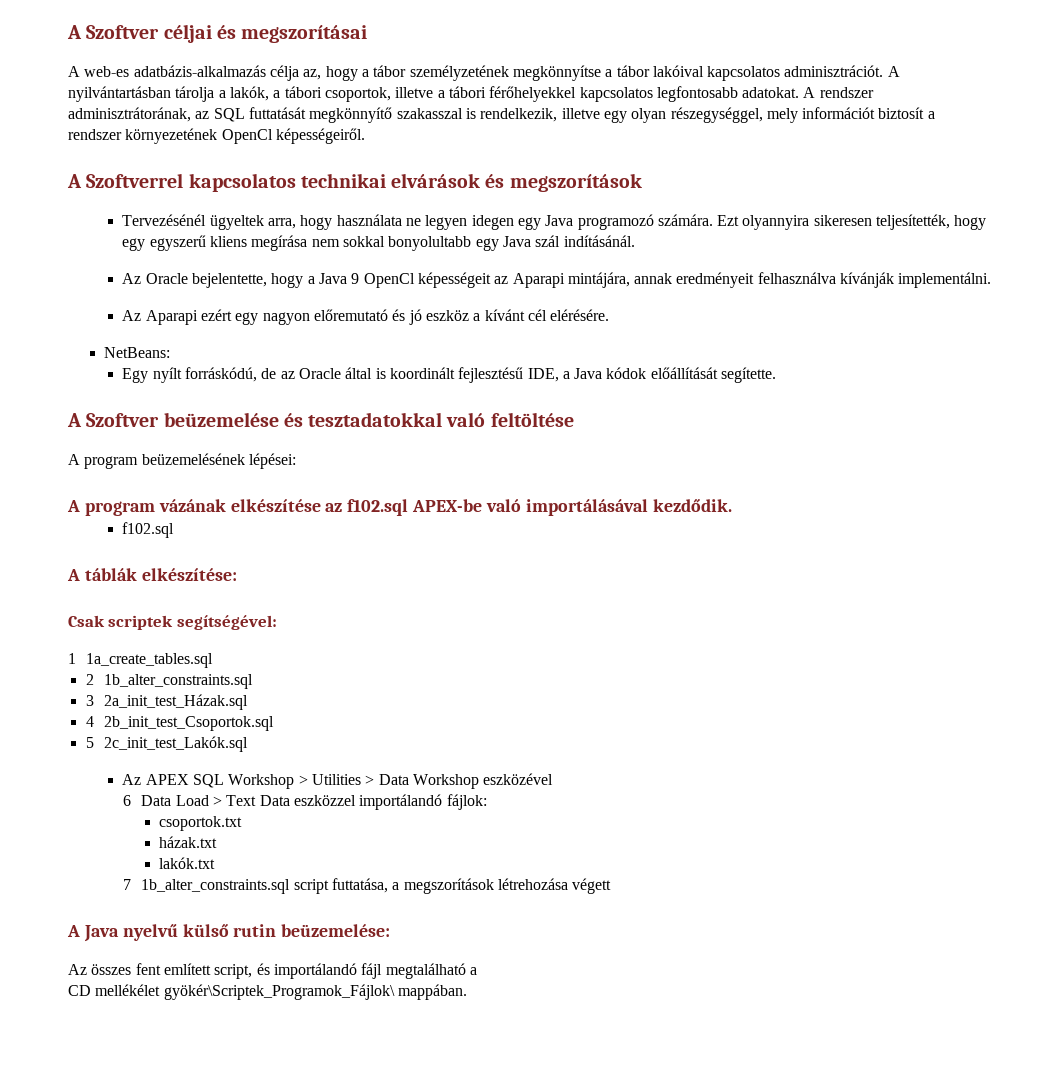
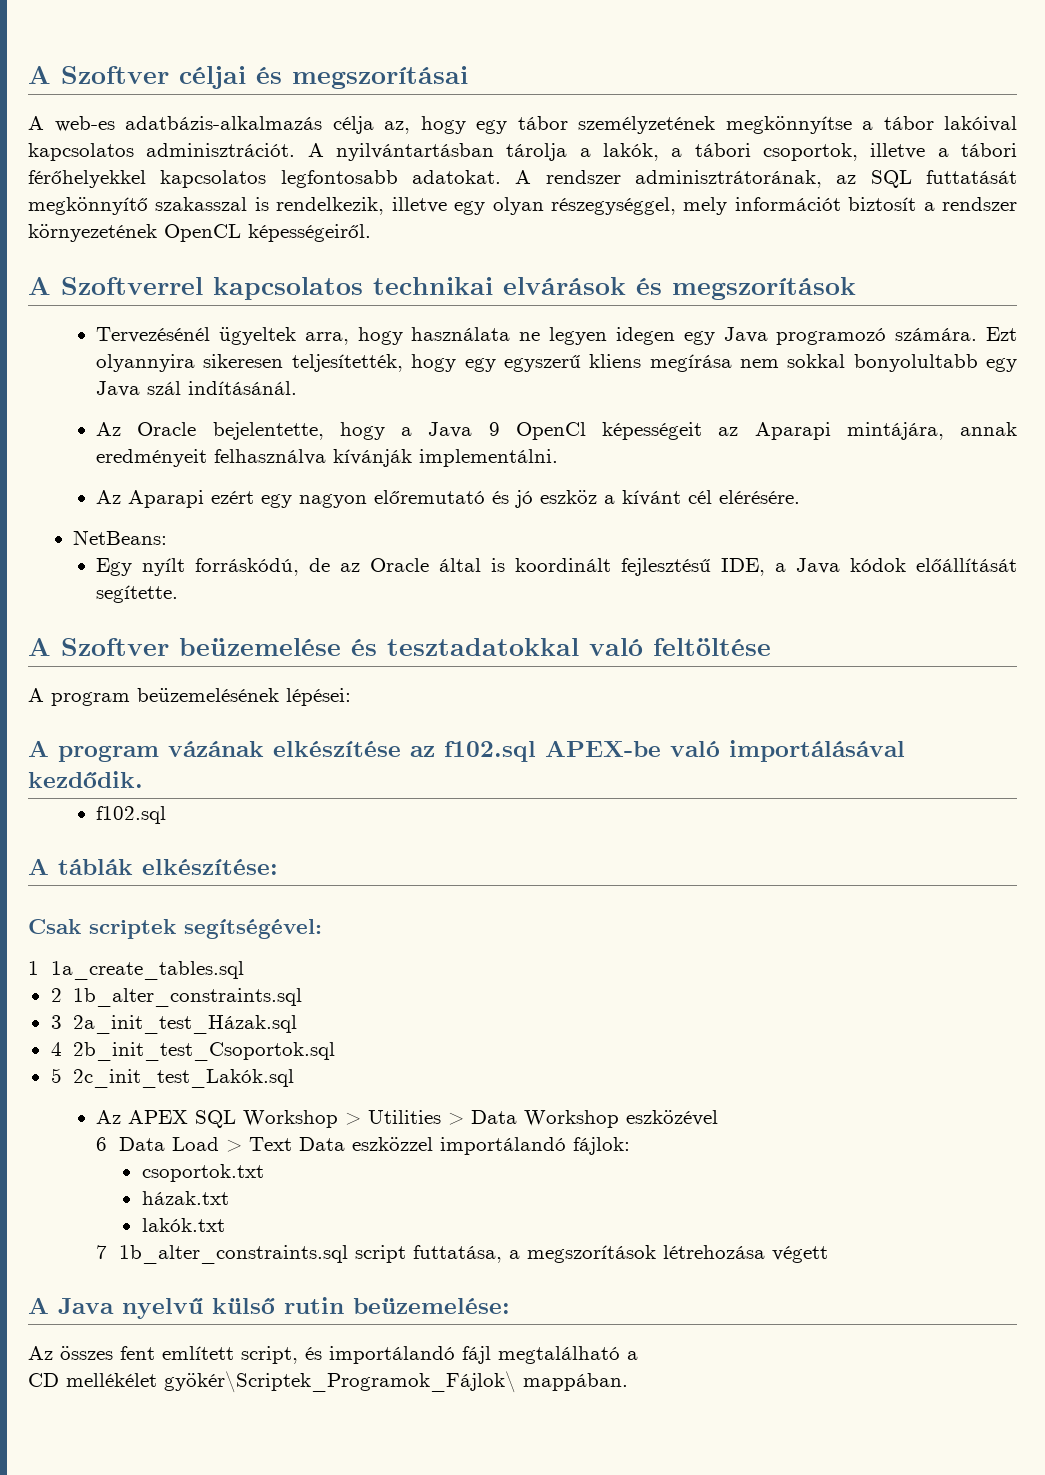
[361,69,369,77] a -> [476,120,507,134] egy
[221,129,273,144] OpenCl -> [164,224,241,242] OpenCL

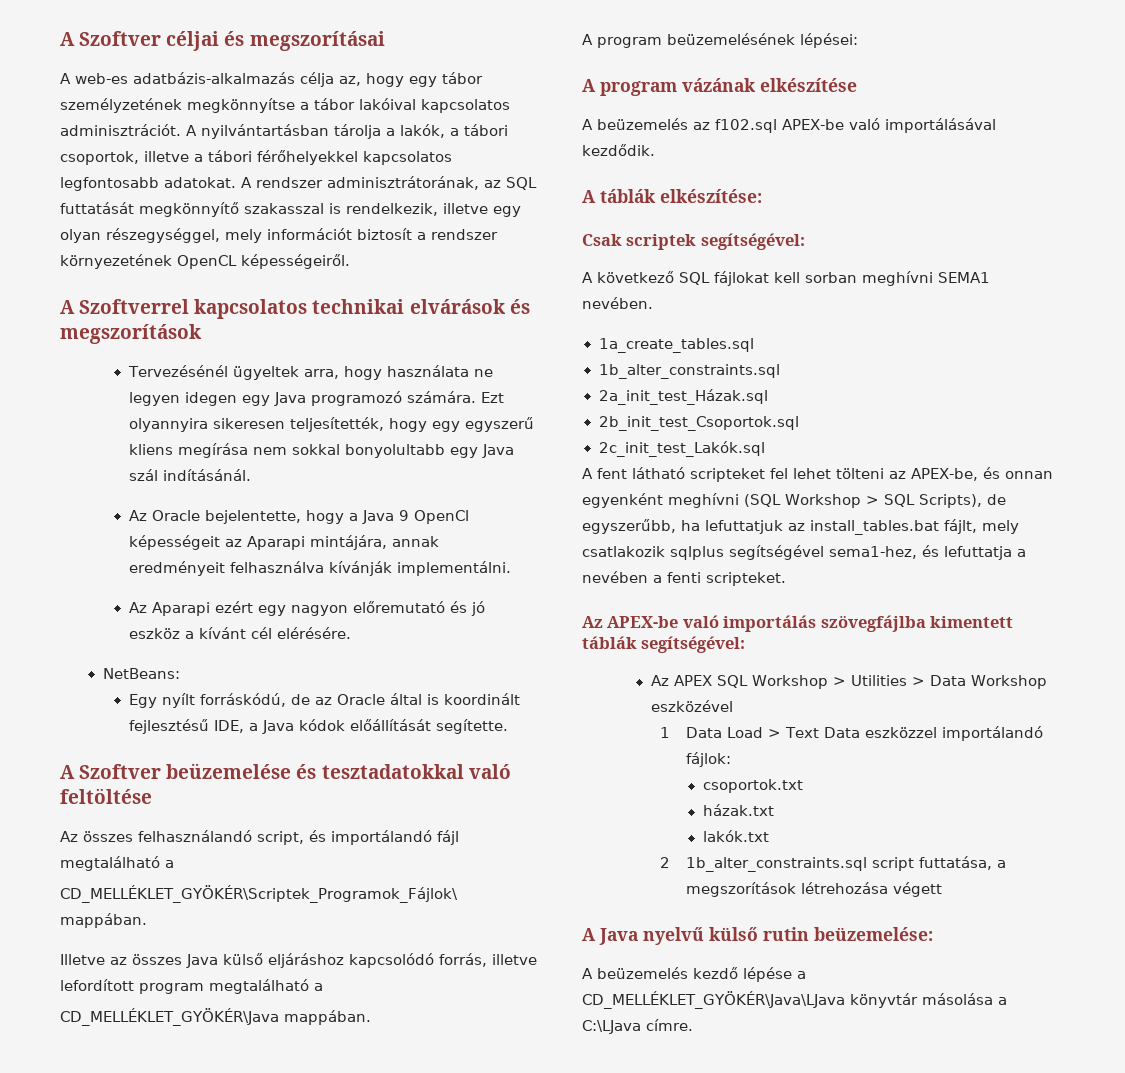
(771, 647) none -> [60,830,459,845] [60,856,174,871] [60,885,458,903] [60,913,147,928] [60,953,537,968] [60,979,323,994] [60,1008,371,1026] // Az összes felhasználandó script, és importálandó fájl megtalálható a // CD_MELLÉKLET_GYÖKÉR\Scriptek_Programok_Fájlok\ mappában. // Illetve az összes Java külső eljáráshoz kapcsolódó forrás, illetve lefordított program megtalálható a // CD_MELLÉKLET_GYÖKÉR\Java mappában.
(401, 749) none -> [582,118,688,130] // A beüzemelés
[96,806,167,824] // f102.sql -> (655, 150) none
[28,961,39,975] 1 -> [582,271,990,286] [582,297,653,309] A következő SQL fájlokat kell sorban meghívni SEMA1 nevében. //
[50,988,62,1002] 2 -> (754, 345) none
[50,1015,62,1029] 3 -> (780, 371) none
[50,1042,62,1056] 4 -> (768, 397) none
[50,1068,62,1083] 5 -> (799, 423) none
(295, 1078) none -> [582,467,1053,482] [582,493,1006,508] [582,519,1019,535] [582,545,1026,560] [582,571,786,586] [582,615,1014,632] [582,636,746,653] // A fent látható scripteket fel lehet tölteni az APEX-be, és onnan egyenként meghívni (SQL Workshop > SQL Scripts), de egyszerűbb, ha lefuttatjuk az install_tables.bat fájlt, mely csatlakozik sqlplus segítségével sema1-hez, és lefuttatja a nevében a fenti scripteket. // Az APEX-be való importálás szövegfájlba kimentett táblák segítségével:
[96,1137,108,1151] 6 -> [660,727,671,738] 1
[96,1245,108,1259] 7 -> [660,857,671,868] 2
[28,1346,638,1364] [28,1371,628,1393] Az összes fent említett script, és importálandó fájl megtalálható a // CD mellékélet gyökér\Scriptek_Programok_Fájlok\ mappában. -> [582,967,806,982] [582,991,1007,1009] [582,1019,693,1034] A beüzemelés kezdő lépése a CD_MELLÉKLET_GYÖKÉR\Java\LJava könyvtár másolása a C:\LJava címre.

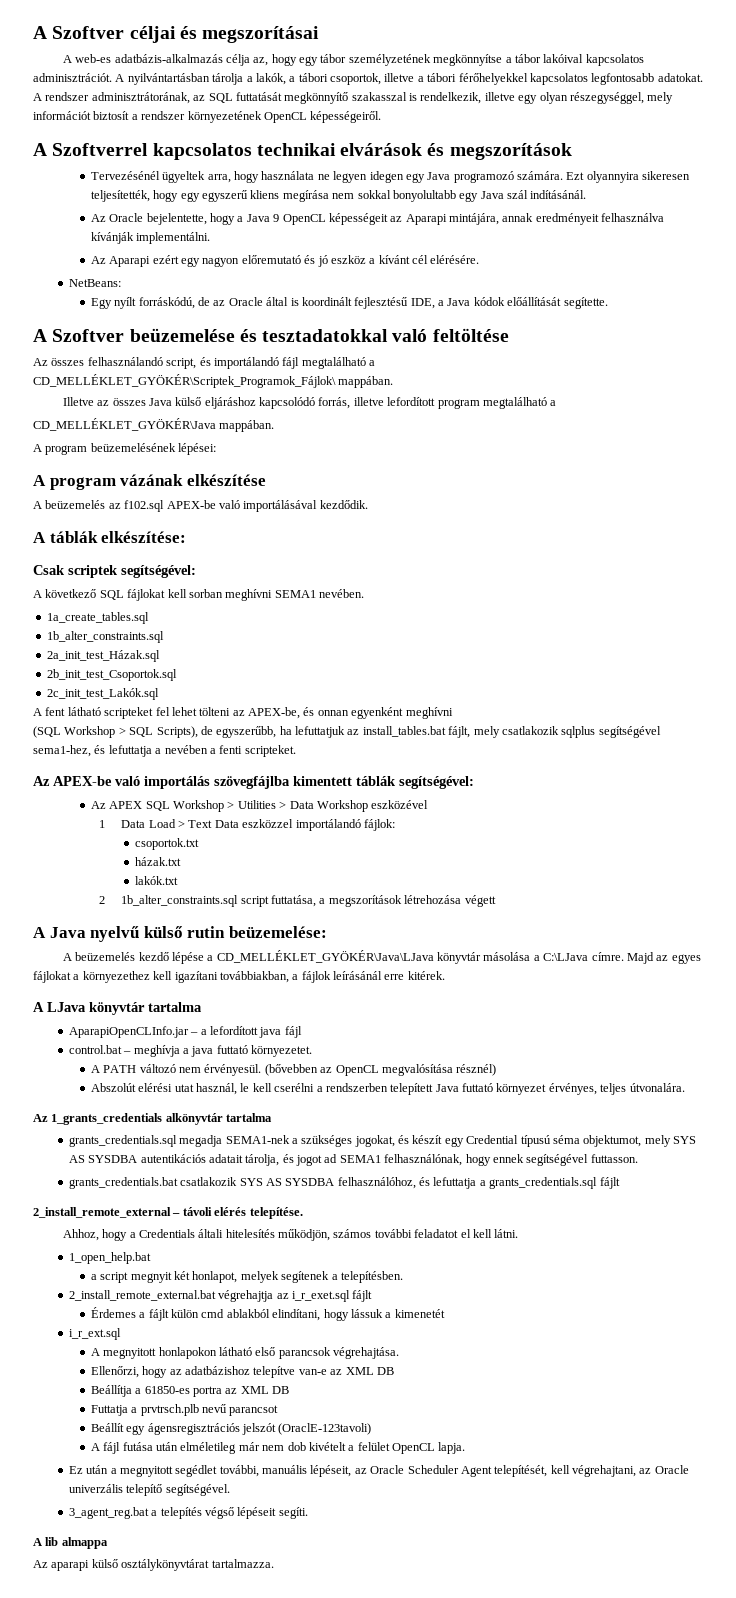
[413,510,469,524] OpenCl -> [282,214,326,225] OpenCL
(739, 500) none -> (453, 713) //
(693, 1025) none -> [626,952,701,964] [33,971,445,983] [33,1002,202,1015] [68,1026,302,1038] [68,1045,313,1057] [90,1064,497,1076] [90,1083,685,1095] [33,1113,273,1125] [68,1135,697,1147] [68,1154,638,1166] [68,1177,620,1189] [33,1207,303,1219] [62,1229,519,1241] [68,1252,151,1264] [90,1271,403,1283] [68,1290,373,1302] [90,1307,445,1321] [68,1328,121,1340] [90,1347,400,1359] [90,1366,394,1378] [90,1385,290,1397] [90,1404,279,1416] [90,1423,372,1435] [90,1442,466,1454] [68,1465,689,1477] [68,1484,230,1496] [68,1507,308,1519] [33,1537,108,1549] [33,1559,274,1571] Majd az egyes fájlokat a környezethez kell igazítani továbbiakban, a fájlok leírásánál erre kitérek. // A LJava könyvtár tartalma // AparapiOpenCLInfo.jar – a lefordított java fájl // control.bat – meghívja a java futtató környezetet. // A PATH változó nem érvényesül. (bővebben az OpenCL megvalósítása résznél) // Abszolút elérési utat használ, le kell cserélni a rendszerben telepített Java futtató környezet érvényes, teljes útvonalára. // Az 1_grants_credentials alkönyvtár tartalma // grants_credentials.sql megadja SEMA1-nek a szükséges jogokat, és készít egy Credential típusú séma objektumot, mely SYS AS SYSDBA autentikációs adatait tárolja, és jogot ad SEMA1 felhasználónak, hogy ennek segítségével futtasson. // grants_credentials.bat csatlakozik SYS AS SYSDBA felhasználóhoz, és lefuttatja a grants_credentials.sql fájlt // 2_install_remote_external – távoli elérés telepítése. // Ahhoz, hogy a Credentials általi hitelesítés működjön, számos további feladatot el kell látni. // 1_open_help.bat // a script megnyit két honlapot, melyek segítenek a telepítésben. // 2_install_remote_external.bat végrehajtja az i_r_exet.sql fájlt // Érdemes a fájlt külön cmd ablakból elindítani, hogy lássuk a kimenetét // i_r_ext.sql // A megnyitott honlapokon látható első parancsok végrehajtása. // Ellenőrzi, hogy az adatbázishoz telepítve van-e az XML DB // Beállítja a 61850-es portra az XML DB // Futtatja a prvtrsch.plb nevű parancsot // Beállít egy ágensregisztrációs jelszót (OraclE-123tavoli) // A fájl futása után elméletileg már nem dob kivételt a felület OpenCL lapja. // Ez után a megnyitott segédlet további, manuális lépéseit, az Oracle Scheduler Agent telepítését, kell végrehajtani, az Oracle univerzális telepítő segítségével. // 3_agent_reg.bat a telepítés végső lépéseit segíti. // A lib almappa // Az aparapi külső osztálykönyvtárat tartalmazza.

